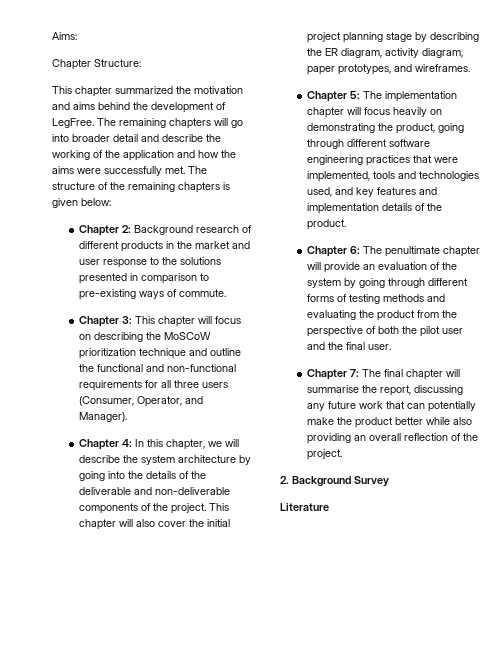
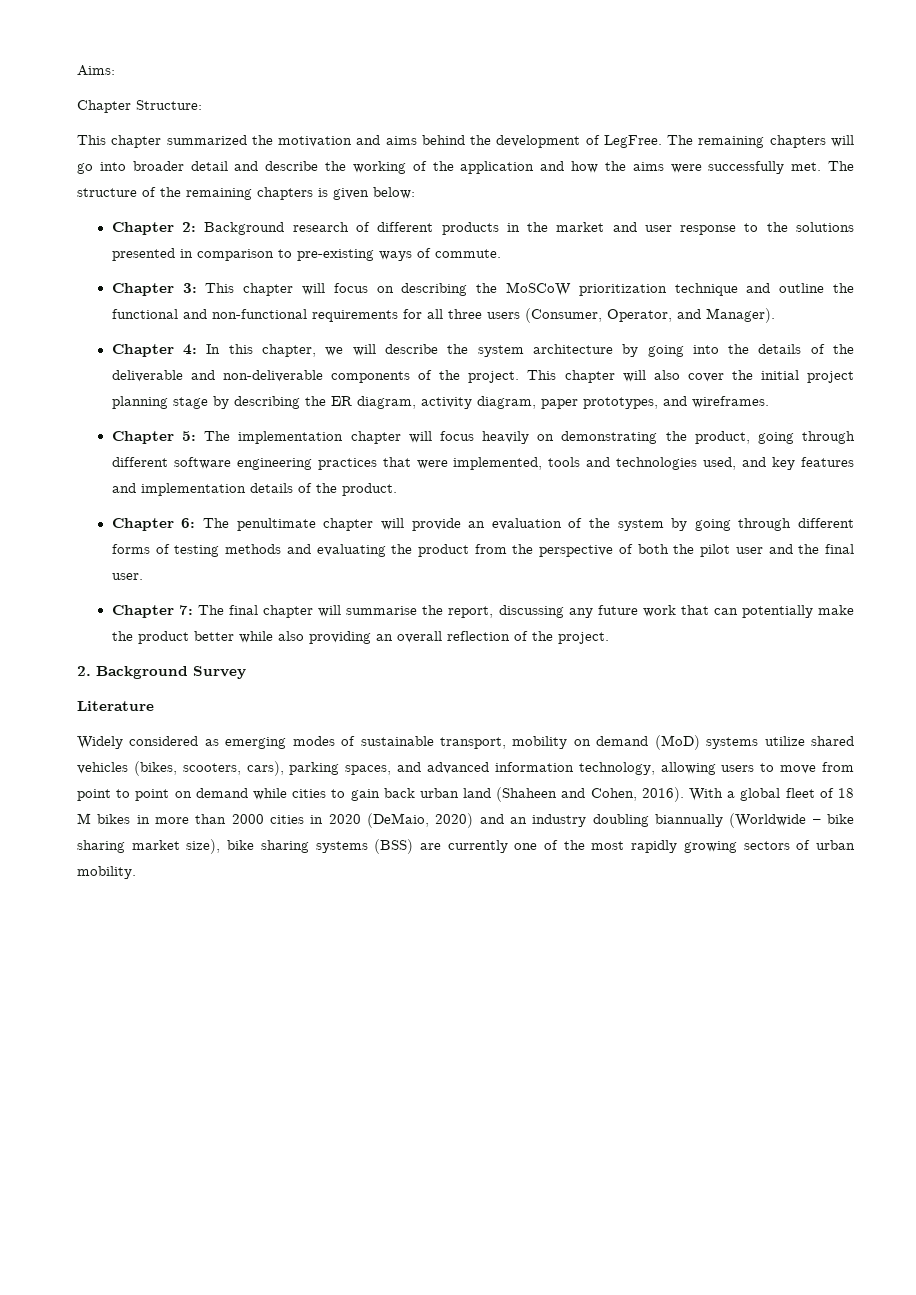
(329, 507) none -> [77,735,855,750] [77,761,854,776] [77,787,854,802] [77,813,855,828] [77,839,856,854] [77,866,136,879] // Widely considered as emerging modes of sustainable transport, mobility on demand (MoD) systems utilize shared vehicles (bikes, scooters, cars), parking spaces, and advanced information technology, allowing users to move from point to point on demand while cities to gain back urban land (Shaheen and Cohen, 2016). With a global fleet of 18 M bikes in more than 2000 cities in 2020 (DeMaio, 2020) and an industry doubling biannually (Worldwide – bike sharing market size), bike sharing systems (BSS) are currently one of the most rapidly growing sectors of urban mobility.

